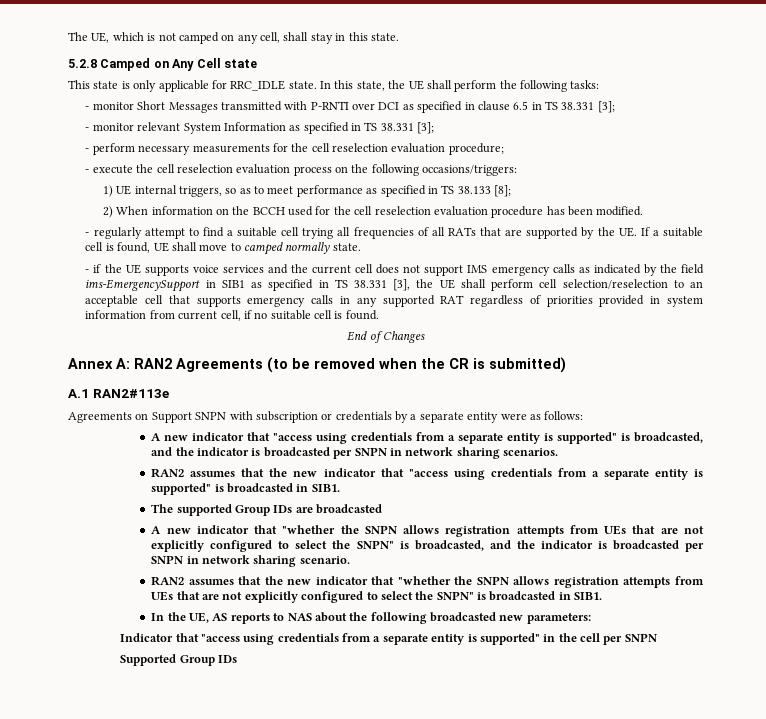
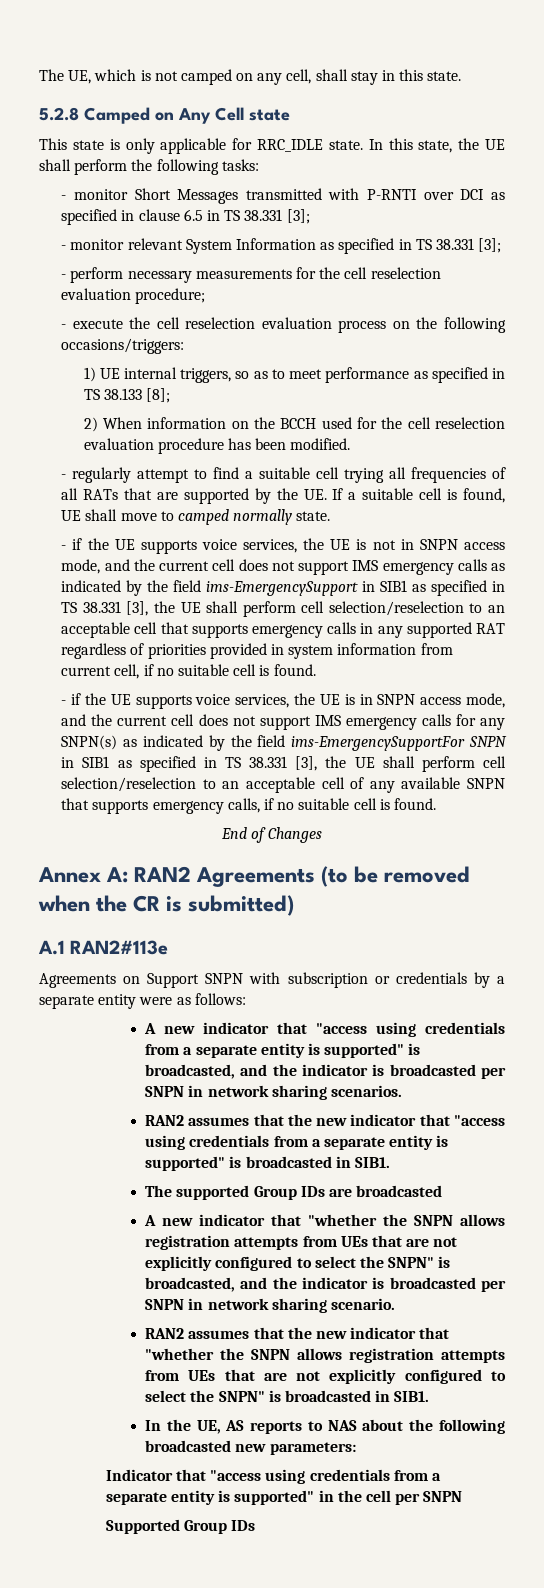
[222,265,264,273] services -> [243,538,506,553] [61,559,101,574] services, the UE is not in SNPN access mode,
(379, 315) none -> [61,693,506,709] [61,714,505,730] [61,735,507,751] [61,756,507,772] [61,777,506,793] [61,798,436,814] // - if the UE supports voice services, the UE is in SNPN access mode, and the current cell does not support IMS emergency calls for any SNPN(s) as indicated by the field ims-EmergencySupportFor SNPN in SIB1 as specified in TS 38.331 [3], the UE shall perform cell selection/reselection to an acceptable cell of any available SNPN that supports emergency calls, if no suitable cell is found.

